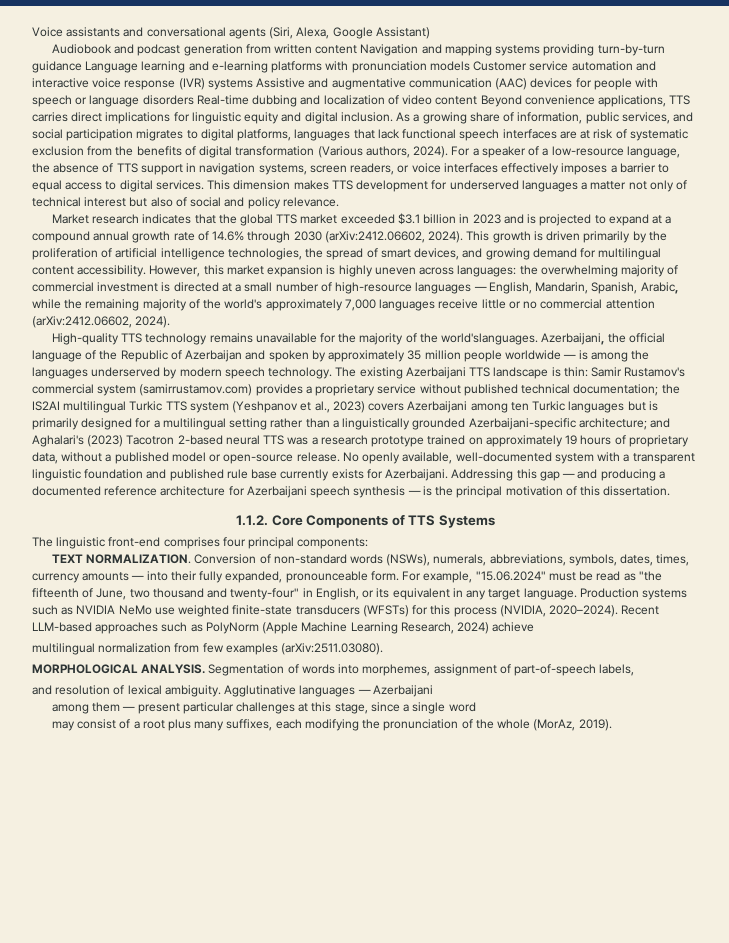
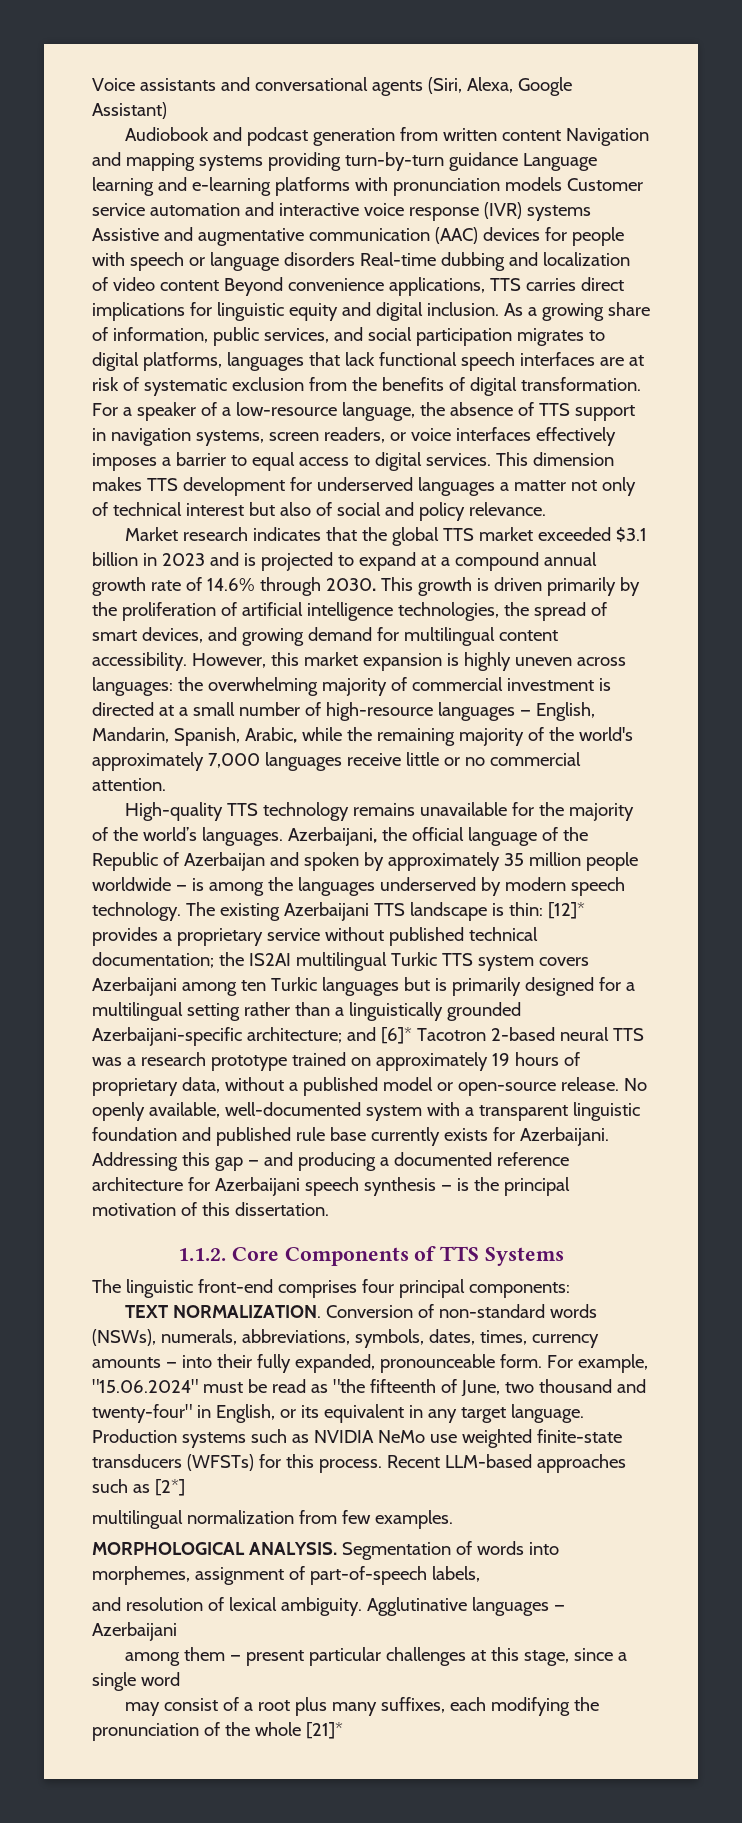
[235,146,449,158] transformation (Various authors, 2024). -> [520,377,641,391] transformation.
[293,231,464,243] 2030 (arXiv:2412.06602, 2024). -> [325,578,376,591] 2030.
[605,299,655,309] [32,316,171,328] attention (arXiv:2412.06602, 2024). -> [92,778,166,791] attention.
[441,333,539,345] world'slanguages. -> [142,827,283,846] world’s languages.
[591,367,686,377] [32,384,253,396] Samir Rustamov's commercial system (samirrustamov.com) -> [547,902,585,919] [12]*
[232,401,365,413] (Yeshpanov et al., 2023) -> (534, 963) none
[32,435,124,447] Aghalari's (2023) -> [380,1027,412,1044] [6]*
[453,605,619,617] process (NVIDIA, 2020–2024). -> [318,1459,382,1473] process.
[205,622,535,634] PolyNorm (Apple Machine Learning Research, 2024) achieve -> [154,1479,185,1496] [2*]
[225,643,384,655] examples (arXiv:2511.03080). -> [374,1510,453,1529] examples.
[533,719,612,731] (MorAz, 2019). -> [305,1722,343,1739] [21]*

